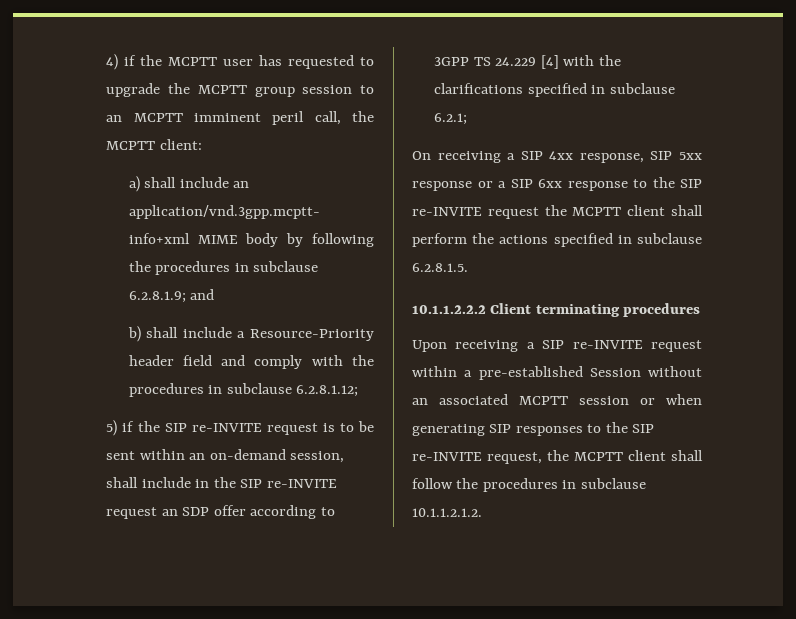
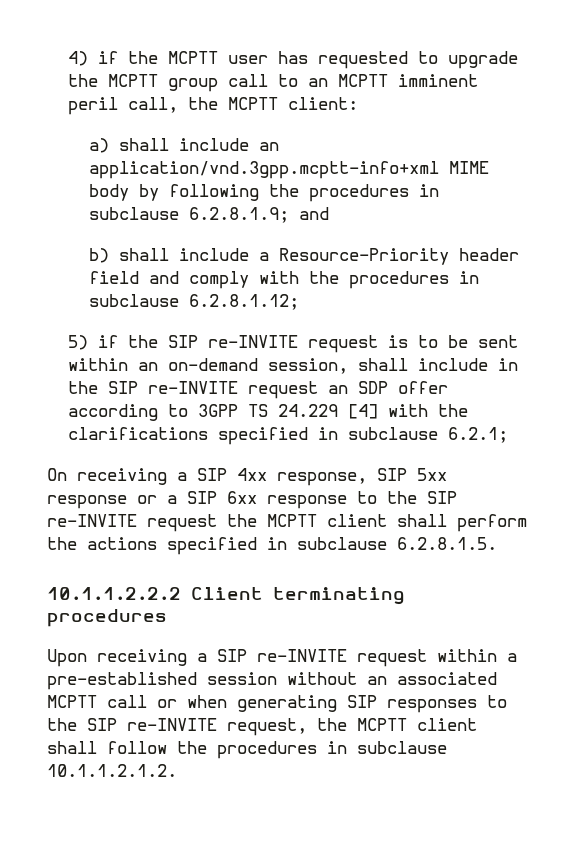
[302,85,353,94] session -> [228,74,269,87] call
[589,368,641,377] Session -> [207,672,277,685] session
[579,396,629,405] session -> [107,695,147,708] call

